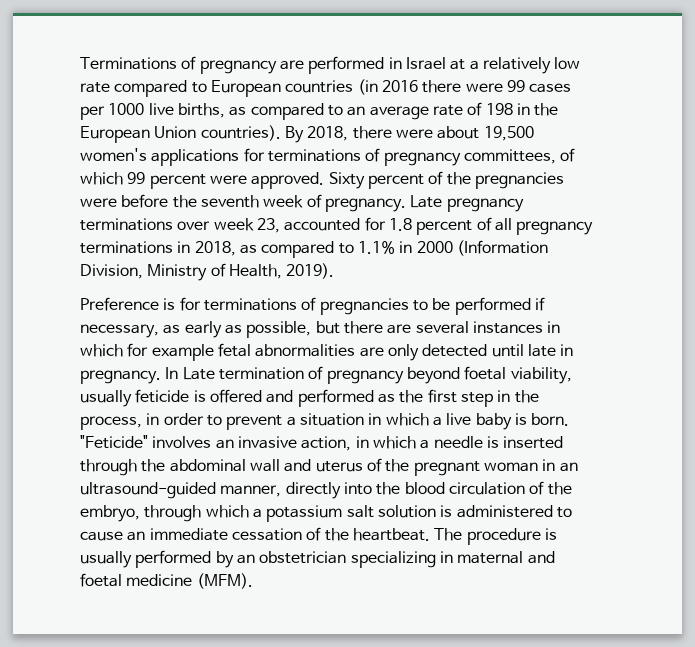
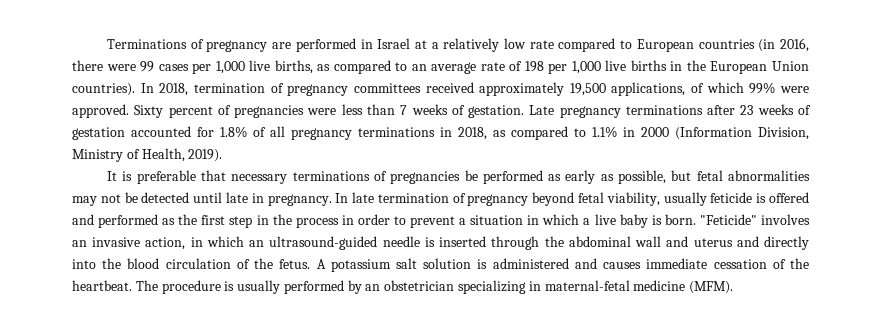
[381,80,418,92] 2016 -> [780,38,810,52] 2016,
[108,103,145,115] 1000 -> [215,61,245,74] 1,000
(513, 109) none -> [548,60,667,74] per 1,000 live births
[284,126,534,143] [80,148,576,166] [80,172,206,189] By 2018, there were about 19,500 women's applications for terminations of pregnancy committees, of which 99 percent -> [140,82,776,96] In 2018, termination of pregnancy committees received approximately 19,500 applications, of which 99%
[446,172,471,185] the -> (231, 110) none
[121,194,524,212] [80,217,473,235] before the seventh week of pregnancy. Late pregnancy terminations over week 23, accounted for 1.8 percent -> [341,104,812,118] [72,126,247,140] less than 7 weeks of gestation. Late pregnancy terminations after 23 weeks of gestation accounted for 1.8%
[80,297,201,311] Preference is for -> [106,170,288,184] It is preferable that necessary
[412,300,428,311] to -> (461, 177) none
[534,297,545,311] [80,324,159,338] if necessary, -> (543, 177) none
[343,321,561,334] [80,343,419,361] there are several instances in which for example fetal abnormalities are only -> [696,170,811,181] [72,192,138,206] fetal abnormalities may not be
[182,367,215,380] Late -> [352,192,375,203] late
[464,366,507,380] foetal -> [578,192,605,203] fetal
[80,416,142,430] process, -> [295,217,339,228] process
[420,440,430,449] a -> [249,236,378,250] an ultrasound-guided
[366,458,578,476] [80,482,282,499] of the pregnant woman in an ultrasound-guided manner, -> [736,236,759,247] and
[80,505,262,522] embryo, through which a -> [279,259,326,269] fetus. A
[556,507,572,518] [80,531,146,541] to cause an -> [574,258,642,269] and causes
[457,551,555,564] [80,573,122,587] maternal and foetal -> [544,280,630,291] maternal-fetal

